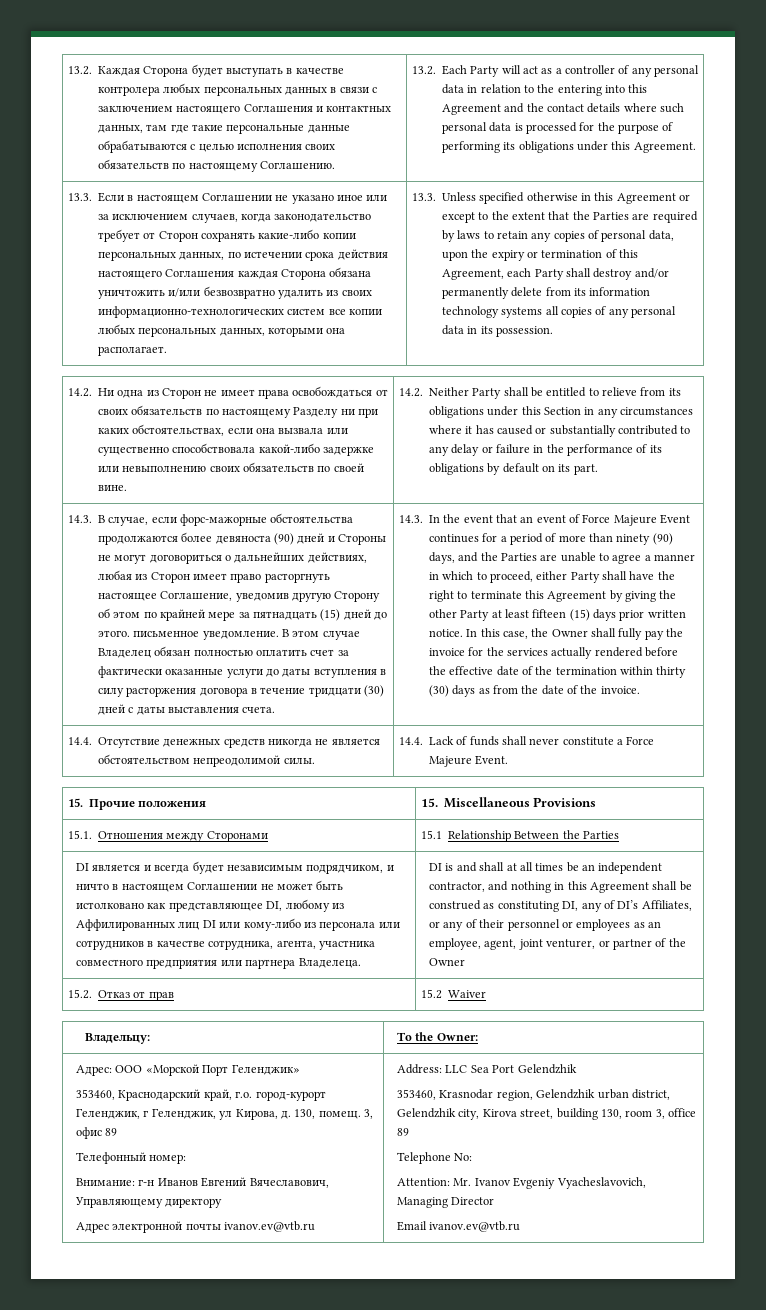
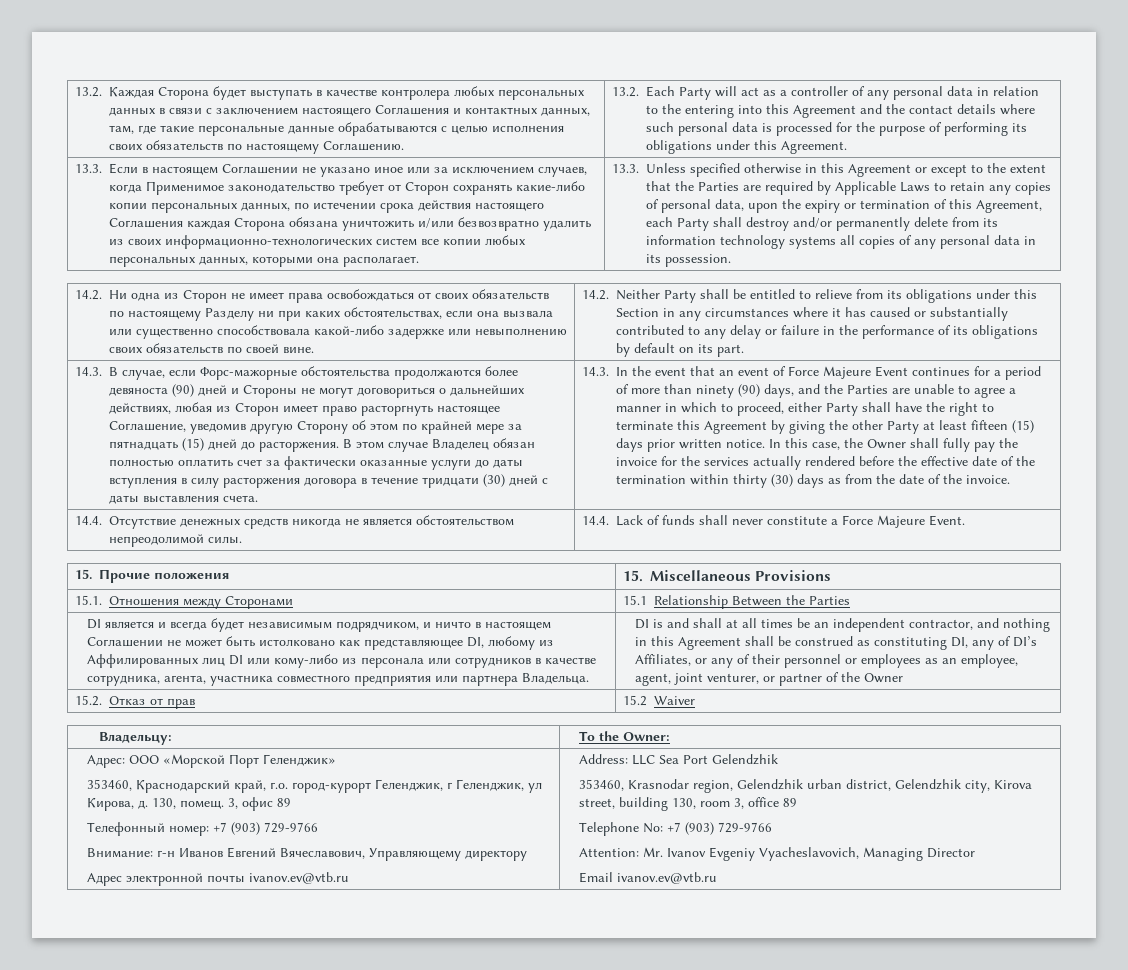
[146,124,168,131] там -> [108,125,134,134] там,
(271, 217) none -> [145,181,224,195] Применимое
[457,230,481,239] laws -> [834,181,930,195] Applicable Laws
[179,514,267,526] форс-мажорные -> [199,367,297,380] Форс-мажорные
[97,630,279,640] этого. письменное уведомление. -> [258,441,339,452] расторжения.
[298,958,361,968] Владелеца. -> [521,673,589,684] Владельца.
(187, 1159) none -> [212,822,318,835] +7 (903) 729-9766
(473, 1157) none -> [666,822,772,835] +7 (903) 729-9766

